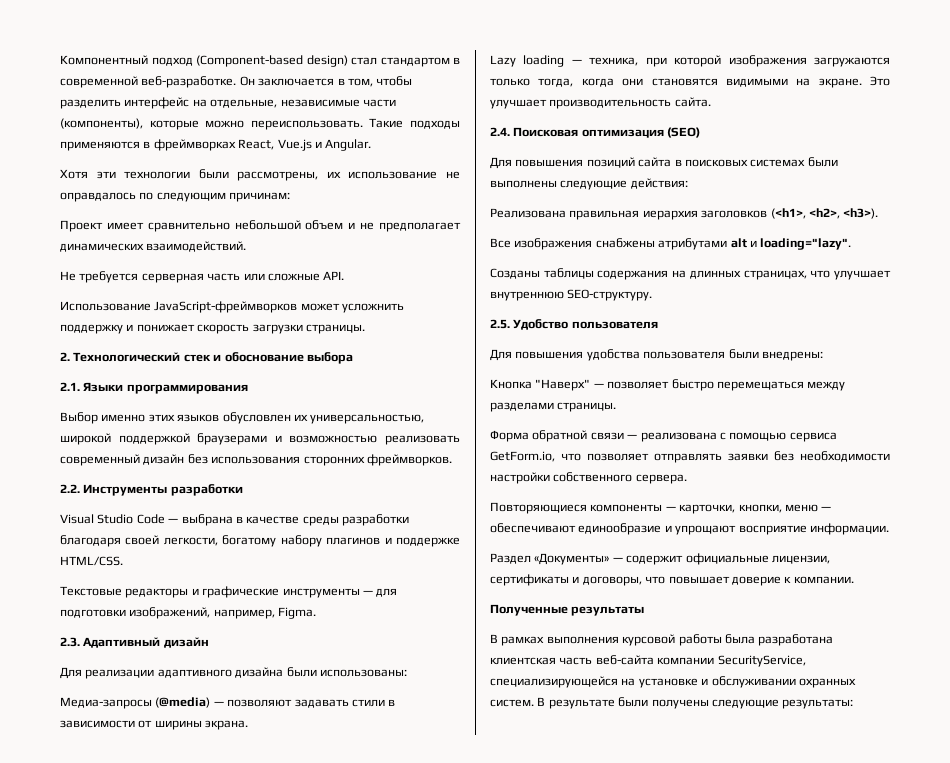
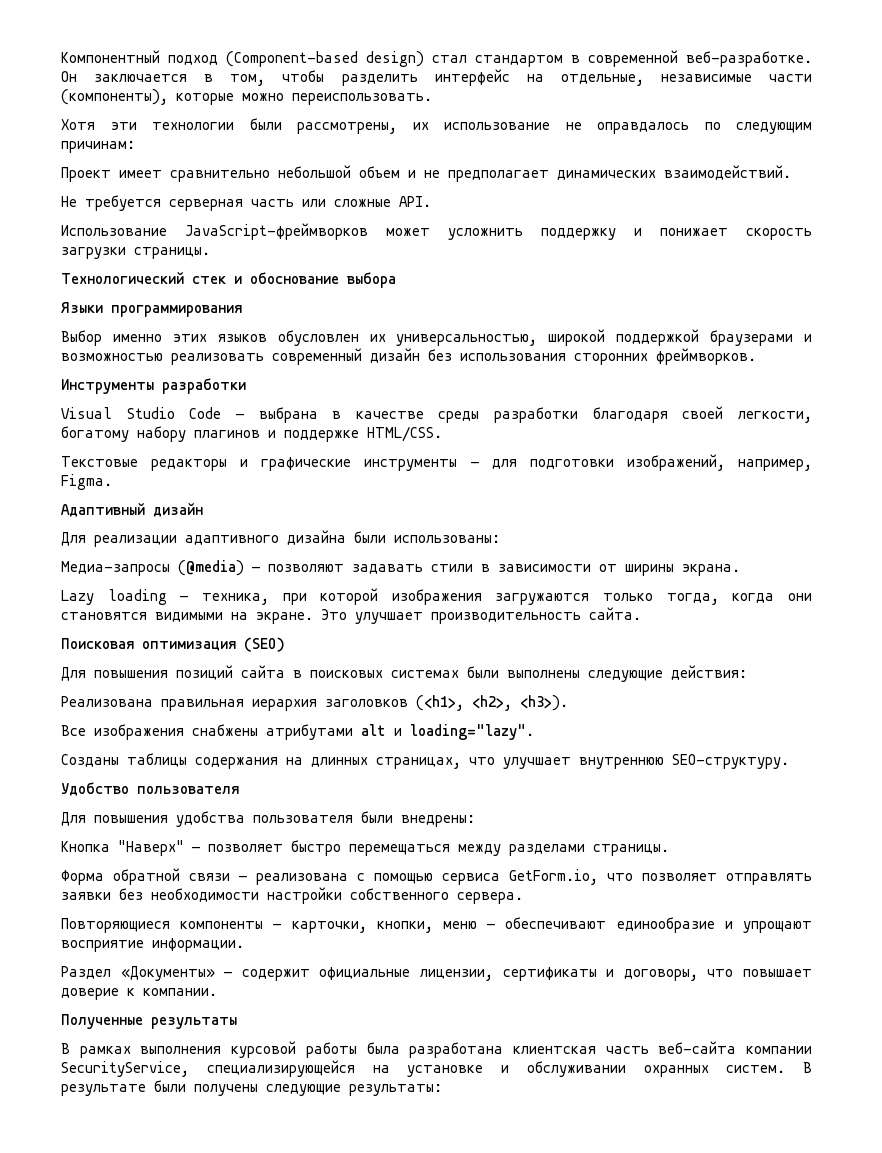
[369,118,460,129] [60,139,372,151] Такие подходы применяются в фреймворках React, Vue.js и Angular. -> (432, 99) none
[60,352,70,361] 2. -> (210, 253) none
[60,382,80,391] 2.1. -> (396, 280) none
[60,484,80,493] 2.2. -> (756, 356) none
[60,637,80,647] 2.3. -> (112, 482) none
[490,127,510,136] 2.4. -> (641, 613) none
[490,319,510,329] 2.5. -> (789, 761) none

